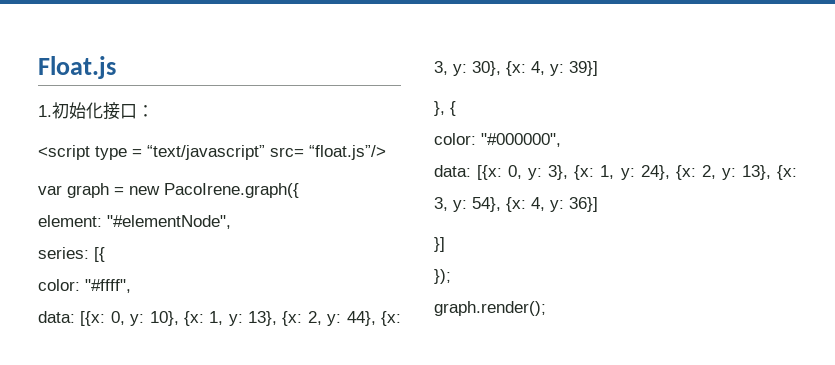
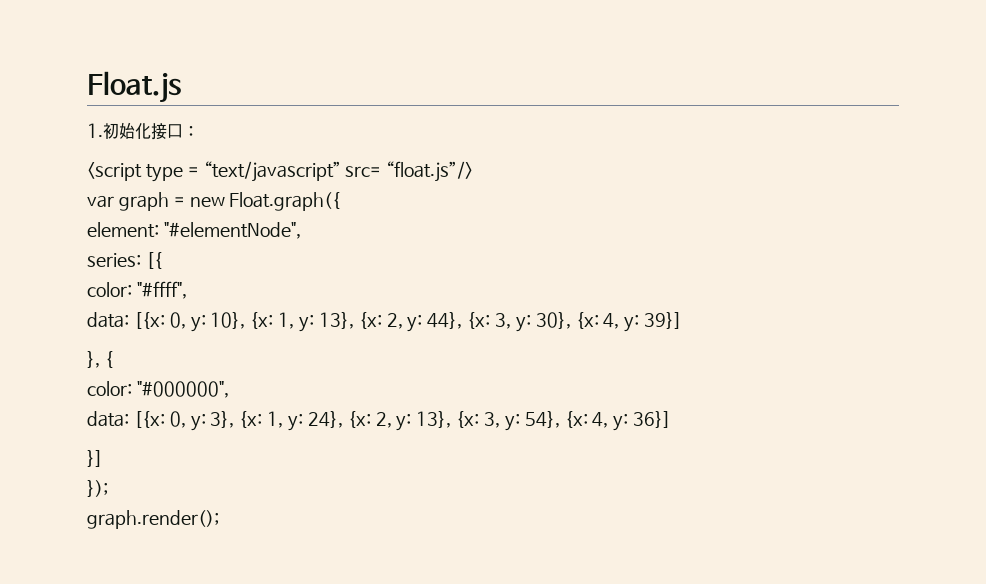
[164,183,299,198] PacoIrene.graph({ -> [229,192,341,211] Float.graph({

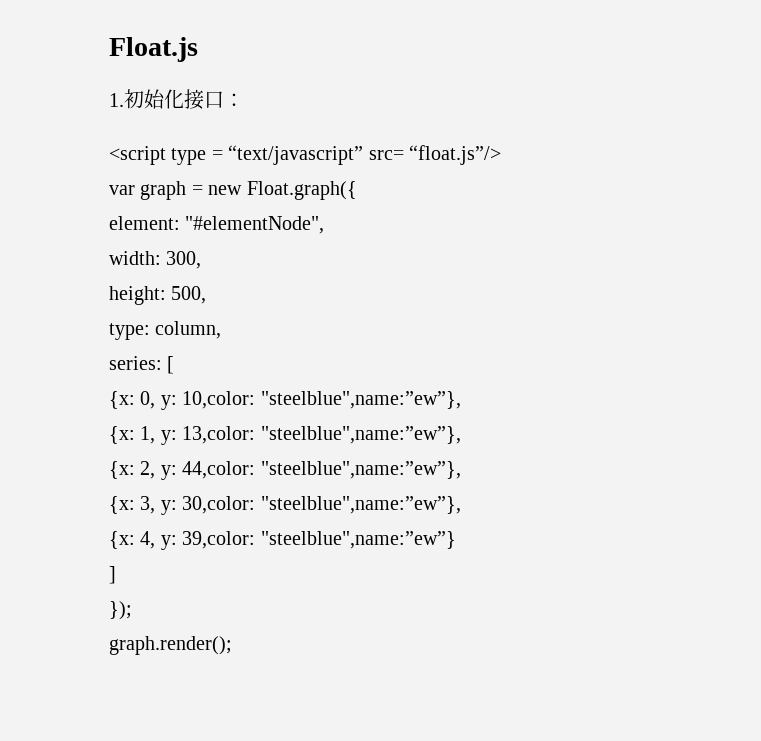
[87,252,162,269] [87,281,187,299] [87,312,683,332] [87,351,113,368] [87,381,229,398] [87,411,672,431] [87,450,103,467] series: [{ // color: "#ffff", // data: [{x: 0, y: 10}, {x: 1, y: 13}, {x: 2, y: 44}, {x: 3, y: 30}, {x: 4, y: 39}] // }, { // color: "#000000", // data: [{x: 0, y: 3}, {x: 1, y: 24}, {x: 2, y: 13}, {x: 3, y: 54}, {x: 4, y: 36}] // }] -> [109,251,202,269] [109,286,207,305] [109,321,222,340] [109,356,175,374] [109,391,461,410] [109,426,461,445] [109,461,461,480] [109,496,461,515] [109,531,456,550] [109,566,116,584] width: 300, // height: 500, // type: column, // series: [ // {x: 0, y: 10,color: "steelblue",name:”ew”}, // {x: 1, y: 13,color: "steelblue",name:”ew”}, // {x: 2, y: 44,color: "steelblue",name:”ew”}, // {x: 3, y: 30,color: "steelblue",name:”ew”}, // {x: 4, y: 39,color: "steelblue",name:”ew”} // ]

